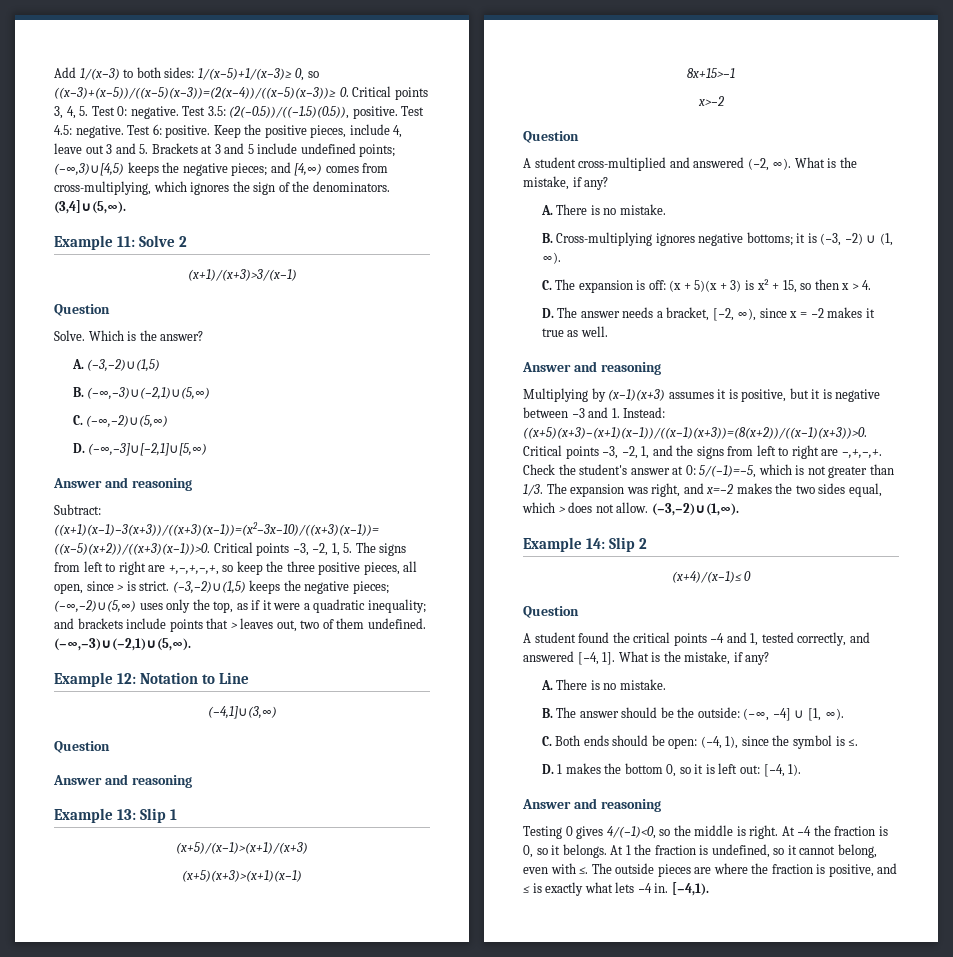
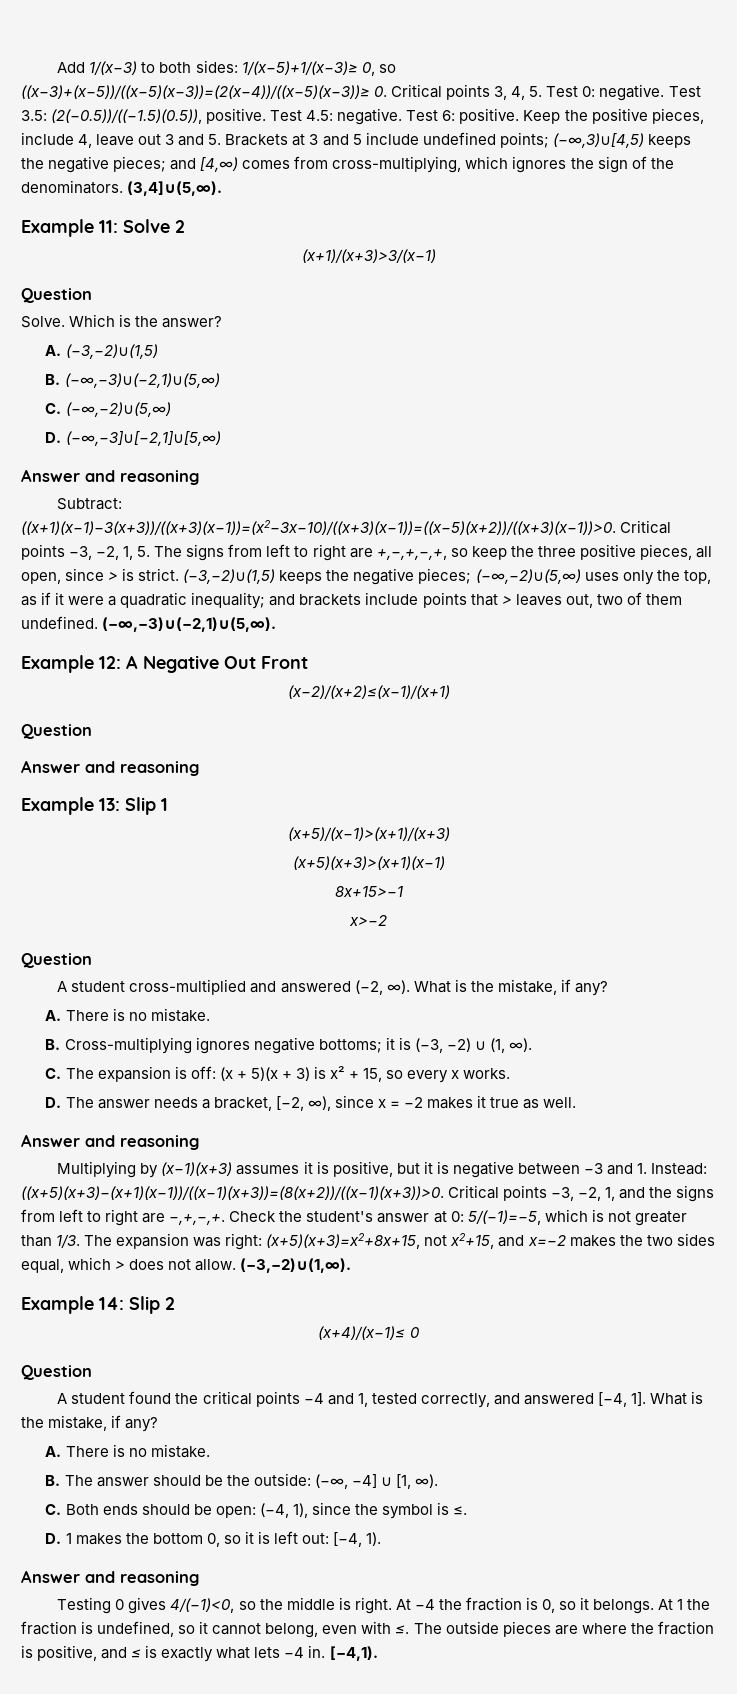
[140,672,250,684] [207,706,277,719] Notation to Line // (−4,1]∪(3,∞) -> [126,655,308,673] [287,685,450,699] A Negative Out Front // (x−2)/(x+2)≤(x−1)/(x+1)
[814,279,872,290] then x > 4. -> [407,1068,511,1083] every x works.
[651,483,681,497] right, -> [225,1233,495,1250] right: (x+5)(x+3)=x2+8x+15, not x2+15,

